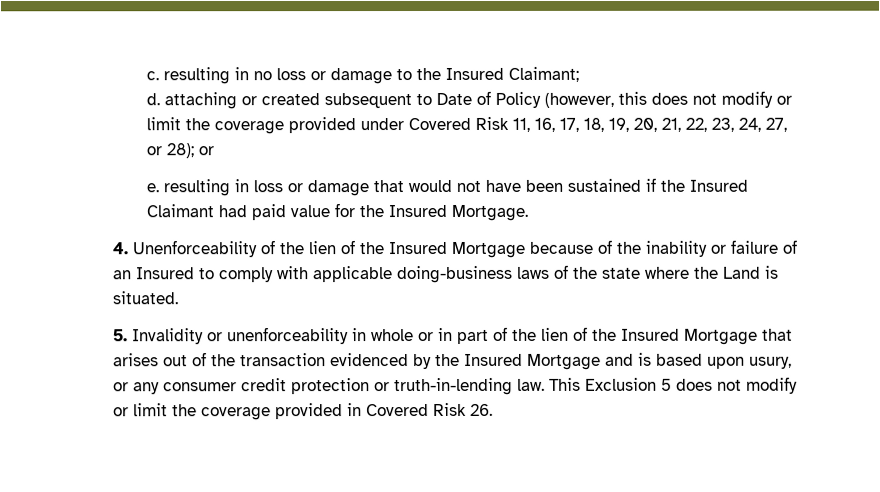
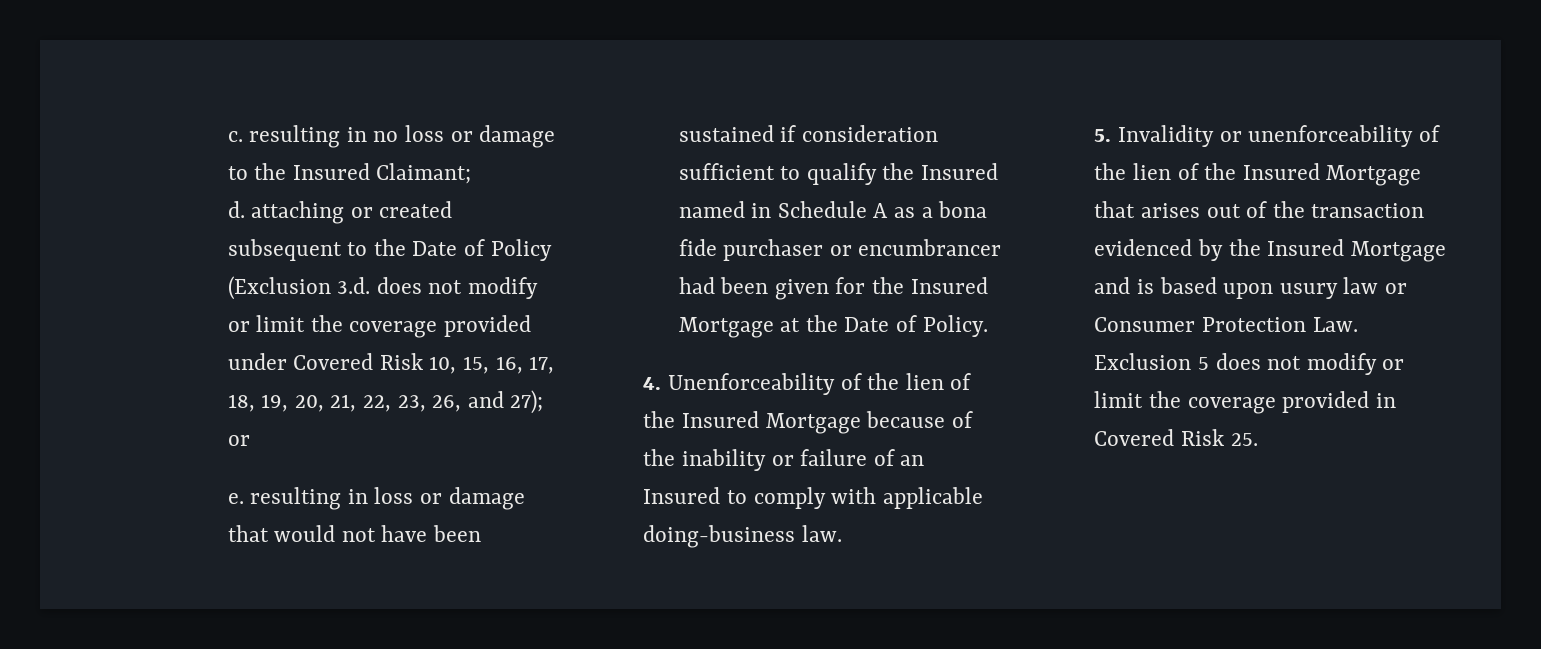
(432, 100) none -> [373,239,406,256] the
[543,91,647,108] (however, this -> [227,276,371,300] (Exclusion 3.d.
[511,117,530,132] 11, -> [429,356,490,374] 10, 15,
[737,117,787,132] [145,143,194,159] 24, 27, or 28); -> [432,390,544,414] 26, and 27);
[659,179,748,192] [145,203,528,221] the Insured Claimant had paid value for the Insured Mortgage. -> [801,125,938,142] [678,163,999,185] [678,201,988,218] [678,239,1002,261] [678,277,988,300] [678,315,988,338] consideration sufficient to qualify the Insured named in Schedule A as a bona fide purchaser or encumbrancer had been given for the Insured Mortgage at the Date of Policy.
[517,264,780,279] [113,291,180,305] laws of the state where the Land is situated. -> [801,525,842,542] law.
[352,327,490,344] in whole or in part -> (1414, 136) none
[749,356,793,369] [113,377,582,396] usury, or any consumer credit protection or truth-in-lending law. This -> [1279,277,1407,299] [1094,317,1358,332] usury law or Consumer Protection Law.
[470,403,494,416] 26. -> [1230,433,1258,446] 25.

